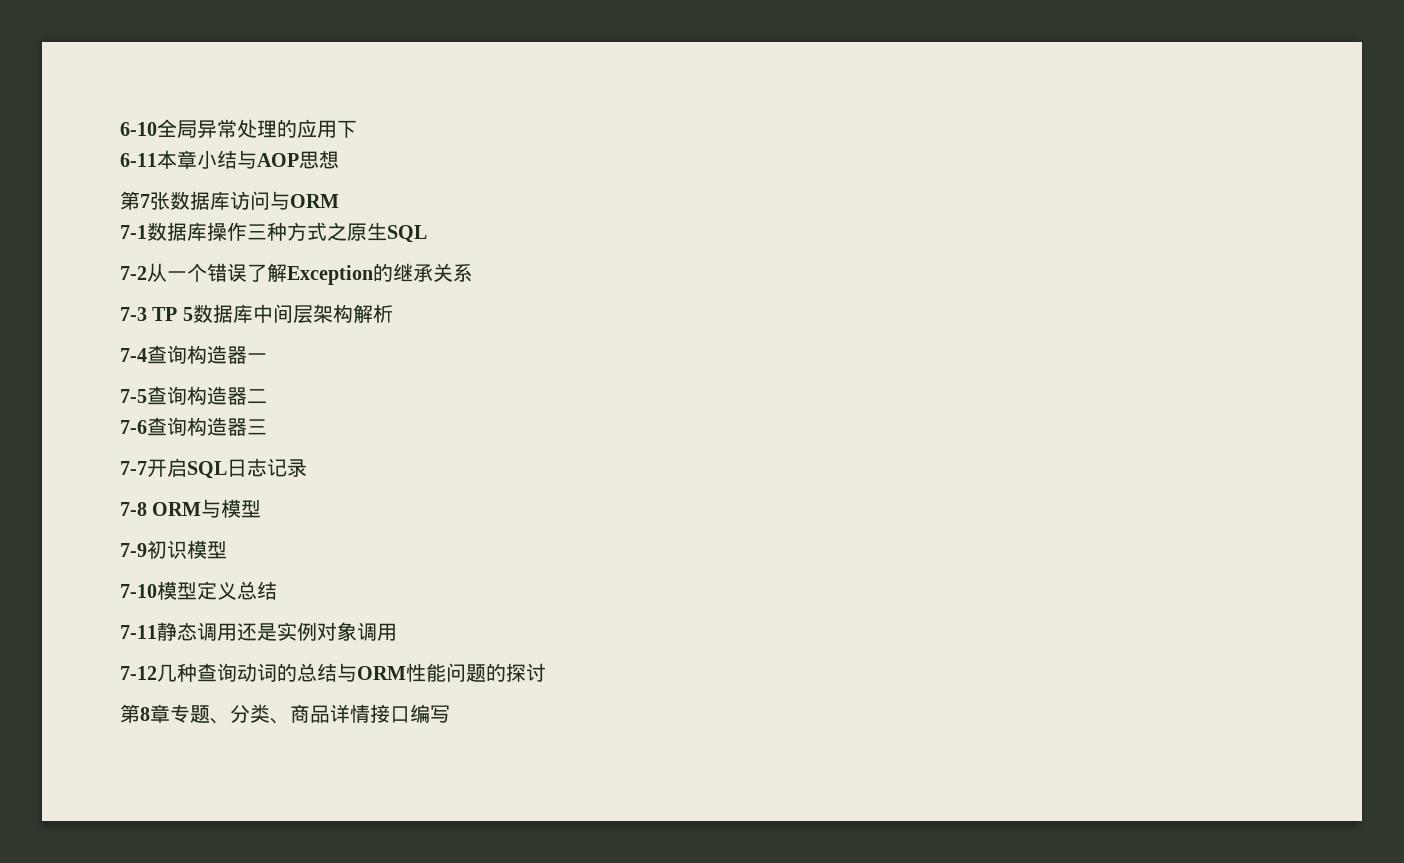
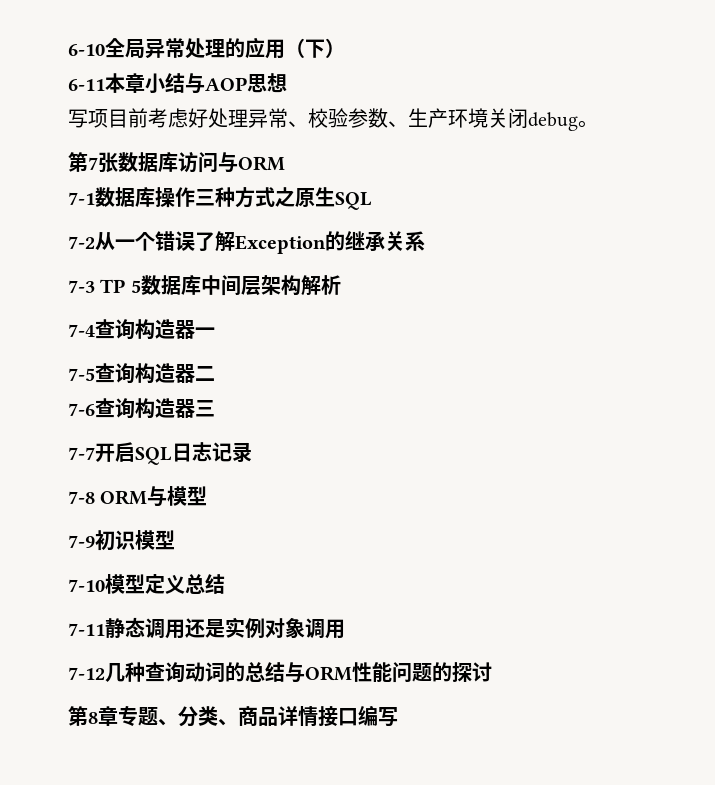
(337, 129) none -> [285,38,305,58] （
(357, 129) none -> [325,38,345,58] ）
(339, 159) none -> [68,108,598,131] // 写项目前考虑好处理异常、校验参数、生产环境关闭debug。

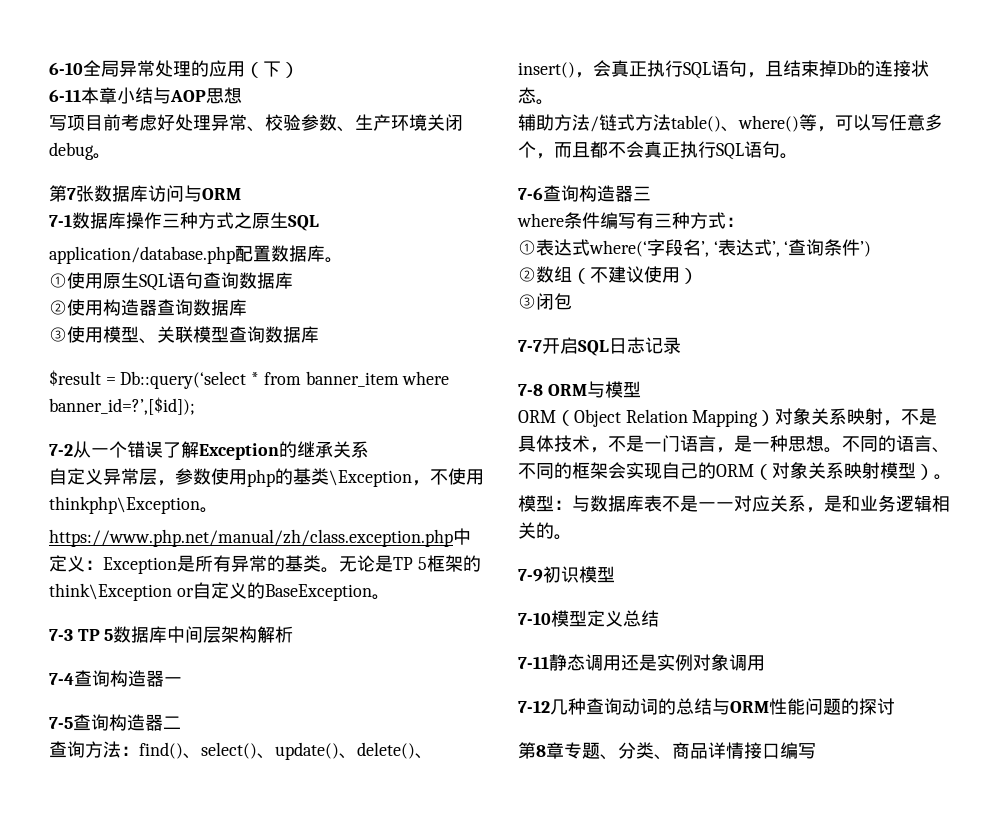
(372, 201) none -> [49,245,343,264] [49,272,293,291] [49,299,247,316] [49,326,319,344] [49,370,450,389] [49,397,195,415] // application/database.php配置数据库。 // ①使用原生SQL语句查询数据库 // ②使用构造器查询数据库 // ③使用模型、关联模型查询数据库 // $result = Db::query(‘select * from banner_item where banner_id=?’,[$id]);
(425, 241) none -> [49,468,484,487] [49,496,218,514] [49,528,471,547] [49,555,481,574] [49,582,390,601] // 自定义异常层，参数使用php的基类\Exception，不使用thinkphp\Exception。 // https://www.php.net/manual/zh/class.exception.php中定义：Exception是所有异常的基类。无论是TP 5框架的think\Exception or自定义的BaseException。
[68,398,215,419] 7-6查询构造器三 -> [49,741,433,760] [518,60,929,79] [518,87,554,105] [518,114,943,132] [518,141,798,160] [518,185,651,202] [517,212,744,229] [518,239,872,257] [518,266,698,284] [518,293,572,310] 查询方法：find()、select()、update()、delete()、insert()，会真正执行SQL语句，且结束掉Db的连接状态。 // 辅助方法/链式方法table()、where()等，可以写任意多个，而且都不会真正执行SQL语句。 // 7-6查询构造器三 // where条件编写有三种方式： // ①表达式where(‘字段名’, ‘表达式’, ‘查询条件’) // ②数组（不建议使用） // ③闭包
(208, 496) none -> [518,408,938,427] [518,435,950,453] [518,462,952,480] [518,495,950,513] [518,522,572,540] // ORM（Object Relation Mapping）对象关系映射，不是具体技术，不是一门语言，是一种思想。不同的语言、不同的框架会实现自己的ORM（对象关系映射模型）。 // 模型：与数据库表不是一一对应关系，是和业务逻辑相关的。

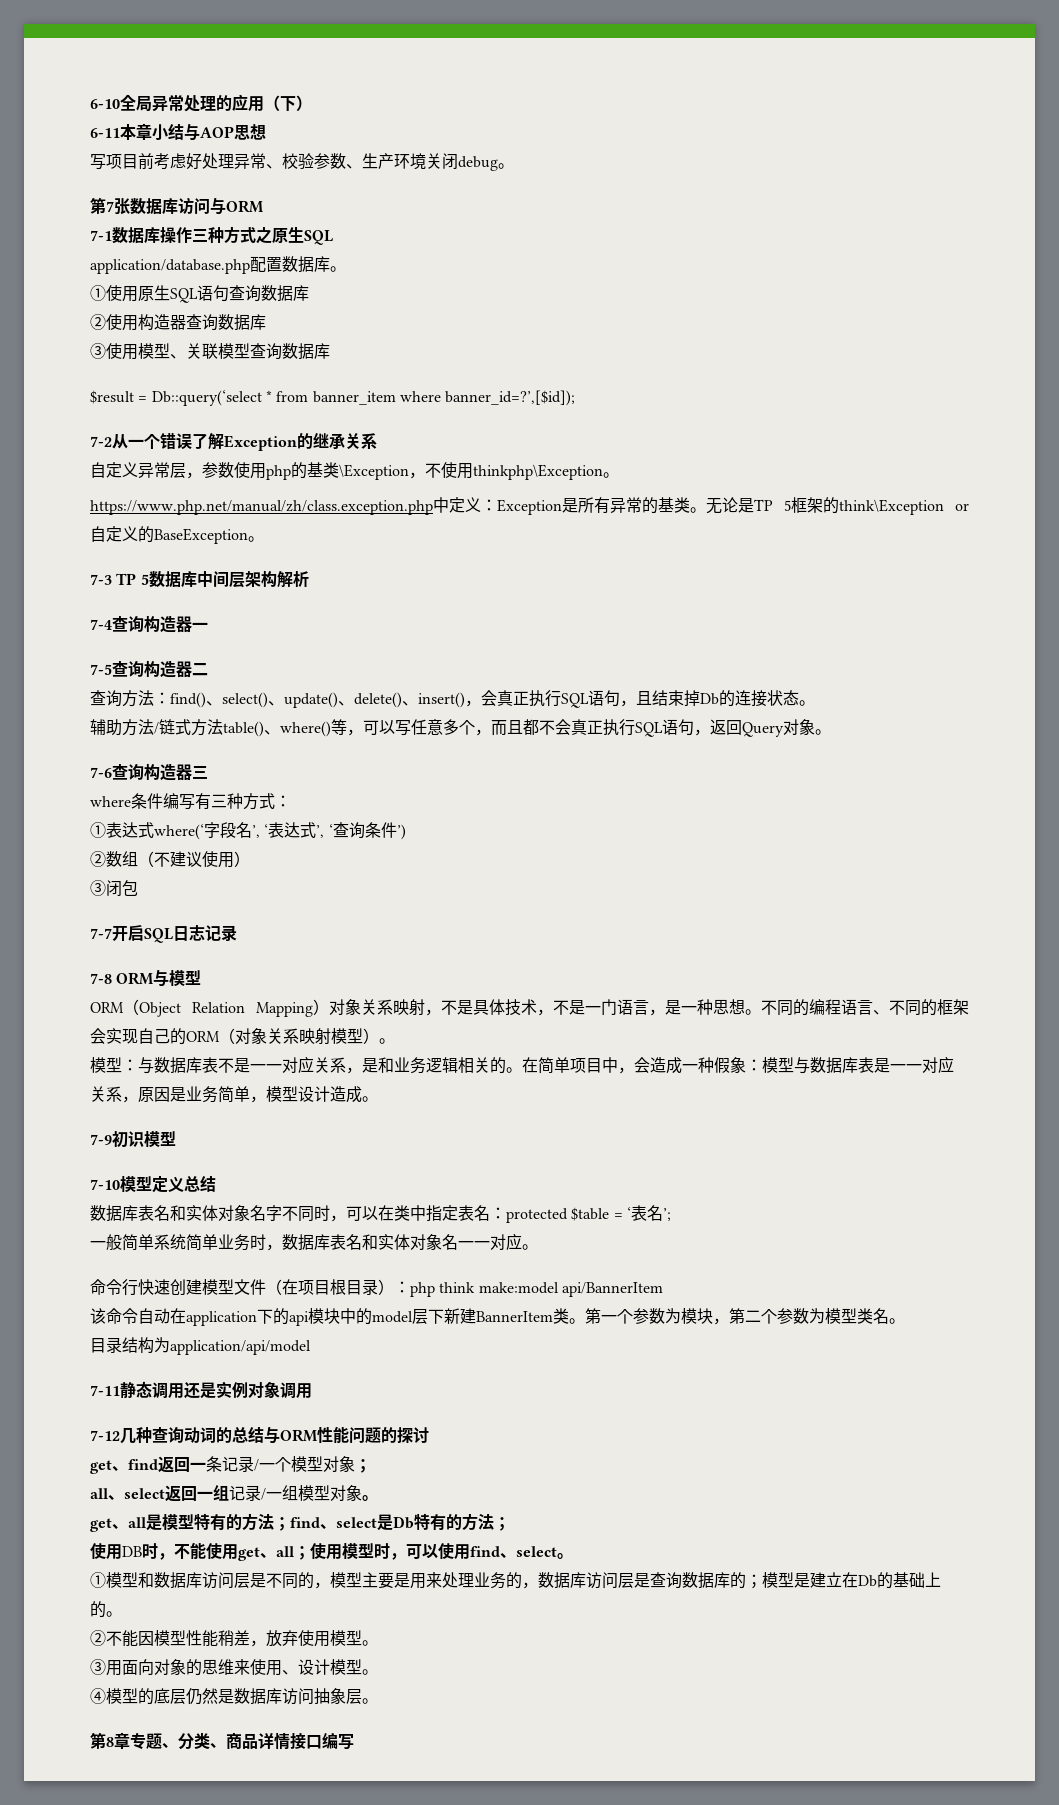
(780, 149) none -> [694,719,815,737] ，返回Query对象
(896, 443) none -> [809,999,841,1015] 编程
(572, 537) none -> [522,1056,954,1074] [90,1086,378,1103] 在简单项目中，会造成一种假象：模型与数据库表是一一对应关系，原因是业务简单，模型设计造成。
(659, 618) none -> [90,1205,671,1223] [90,1233,538,1251] [90,1279,663,1297] [90,1308,905,1326] [90,1337,311,1355] // 数据库表名和实体对象名字不同时，可以在类中指定表名：protected $table = ‘表名’; // 一般简单系统简单业务时，数据库表名和实体对象名一一对应。 // 命令行快速创建模型文件（在项目根目录）：php think make:model api/BannerItem // 该命令自动在application下的api模块中的model层下新建BannerItem类。第一个参数为模块，第二个参数为模型类名。 // 目录结构为application/api/model
(895, 706) none -> [90,1456,371,1474] [90,1485,378,1502] [90,1513,510,1532] [90,1542,573,1561] [90,1572,941,1589] [90,1601,122,1618] [90,1630,378,1647] [90,1659,378,1676] [90,1688,378,1705] // get、find返回一条记录/一个模型对象； // all、select返回一组记录/一组模型对象。 // get、all是模型特有的方法；find、select是Db特有的方法； // 使用DB时，不能使用get、all；使用模型时，可以使用find、select。 // ①模型和数据库访问层是不同的，模型主要是用来处理业务的，数据库访问层是查询数据库的；模型是建立在Db的基础上的。 // ②不能因模型性能稍差，放弃使用模型。 // ③用面向对象的思维来使用、设计模型。 // ④模型的底层仍然是数据库访问抽象层。

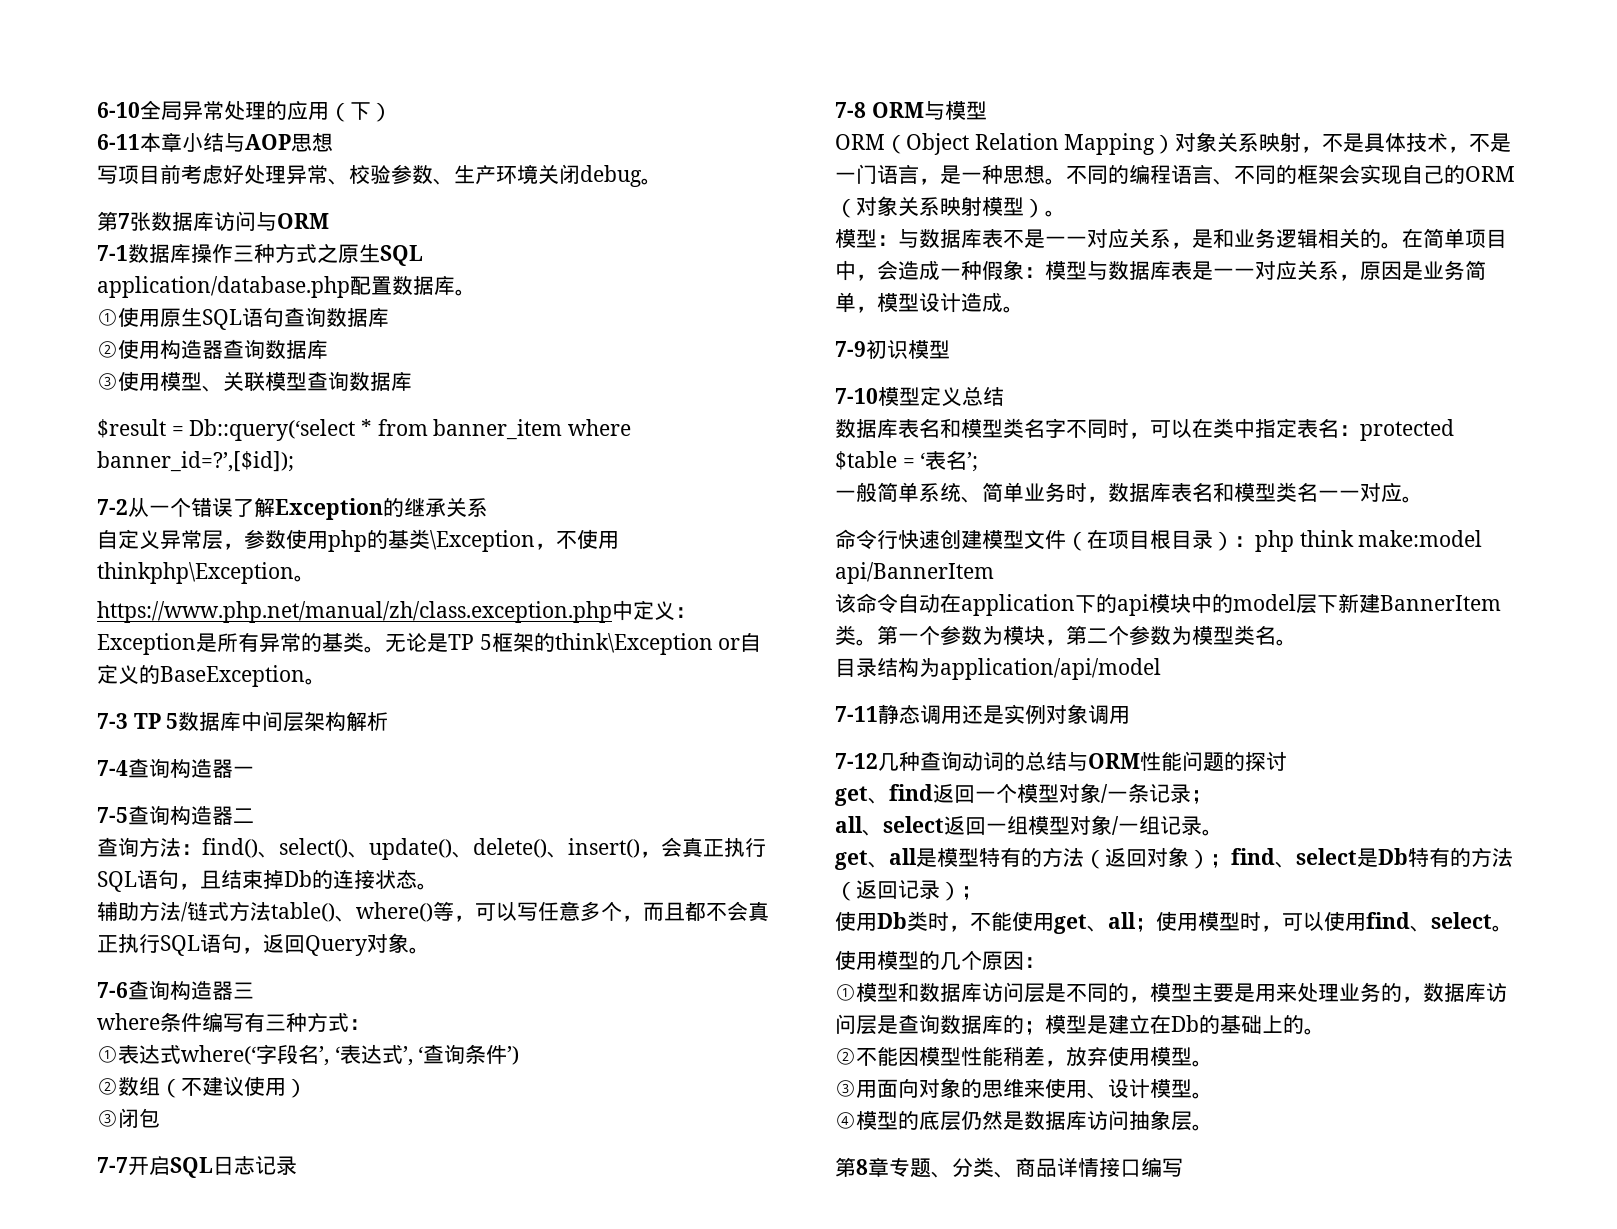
[186,1205,250,1221] 实体对象 -> [961,418,1024,438] 模型类
(186, 1242) none -> [961,496,982,503] 、
[378,1234,442,1250] 实体对象 -> [1234,482,1297,502] 模型类
[206,1456,355,1472] 条记录/一个模型对象 -> [996,783,1191,803] 个模型对象/一条记录
[229,1485,362,1501] 记录/一组模型对象 -> [1028,815,1202,835] 模型对象/一组记录
(274, 1521) none -> [1084,847,1210,869] （返回对象）
(494, 1521) none -> [835,880,961,901] （返回记录）
[122,1546,142,1557] DB -> [877,911,928,931] Db类
(573, 1556) none -> [835,950,1045,970] // 使用模型的几个原因：

